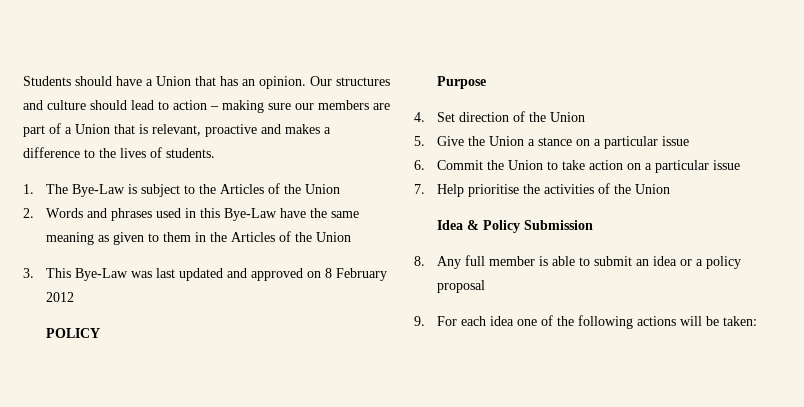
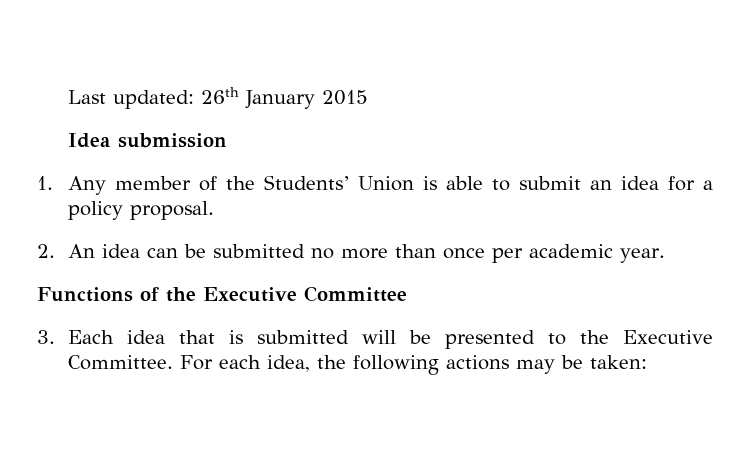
[23,76,390,89] [23,100,390,113] [23,123,331,137] [23,147,215,158] [23,183,340,197] [23,208,359,221] [45,231,351,245] [23,268,387,281] [45,292,74,302] [45,328,100,338] [436,76,486,89] [414,111,585,122] [414,136,689,149] [414,160,740,173] [414,183,670,197] [436,220,593,233] [414,255,535,269] Students should have a Union that has an opinion. Our structures and culture should lead to action – making sure our members are part of a Union that is relevant, proactive and makes a difference to the lives of students. // 1. The Bye-Law is subject to the Articles of the Union // 2. Words and phrases used in this Bye-Law have the same meaning as given to them in the Articles of the Union // 3. This Bye-Law was last updated and approved on 8 February 2012 // POLICY // Purpose // 4. Set direction of the Union // 5. Give the Union a stance on a particular issue // 6. Commit the Union to take action on a particular issue // 7. Help prioritise the activities of the Union // Idea & Policy Submission // 8. Any full member -> [67,87,368,109] [67,133,227,148] [37,175,415,195] Last updated: 26th January 2015 // Idea submission // 1. Any member of the Students’ Union
[679,259,692,266] or -> [668,176,696,191] for
[436,280,485,293] [414,315,553,326] proposal // 9. For each idea one of -> [129,201,214,220] [37,244,665,263] [37,286,407,302] [37,330,713,349] [67,355,310,372] proposal. // 2. An idea can be submitted no more than once per academic year. // Functions of the Executive Committee // 3. Each idea that is submitted will be presented to the Executive Committee. For each idea,
[679,316,702,326] will -> [515,359,555,374] may

